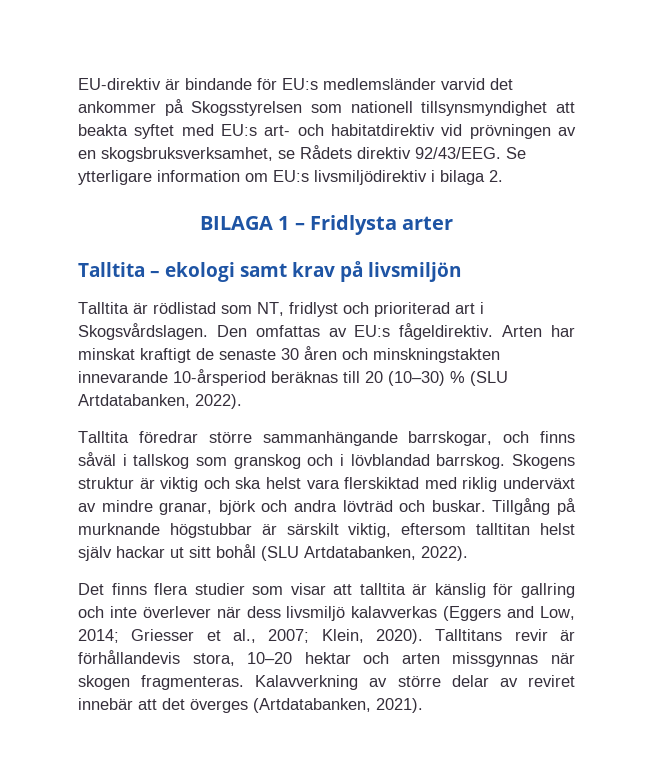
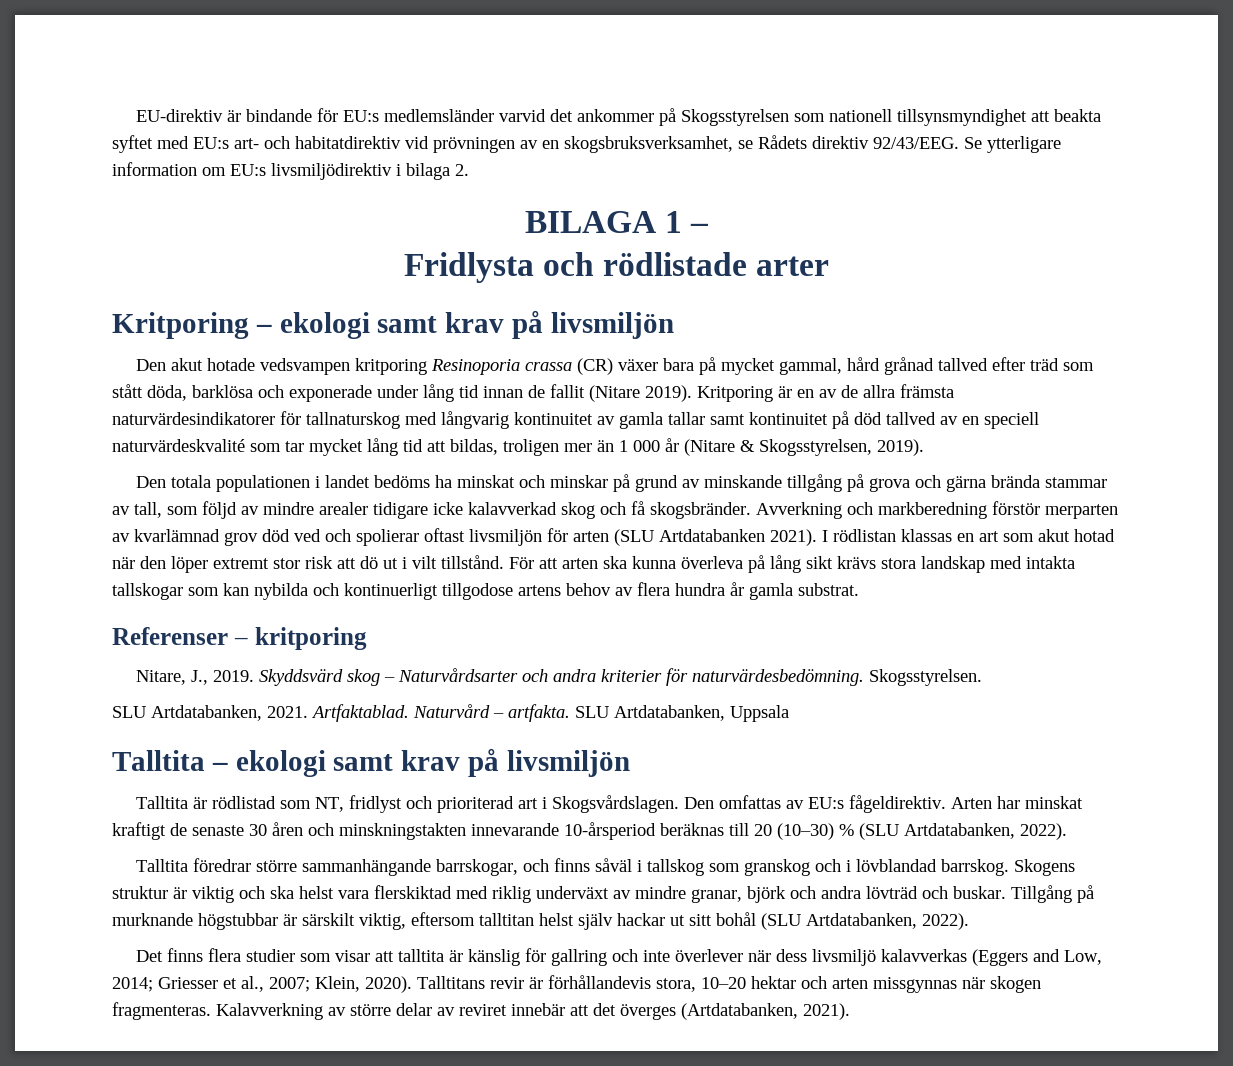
[309,215,454,235] Fridlysta arter -> [403,252,830,283] [112,310,674,339] [136,357,1095,375] [112,384,954,402] [112,411,1039,429] [112,438,924,456] [136,474,1108,492] [112,501,1118,519] [112,528,1115,546] [112,555,1075,573] [112,582,859,600] [112,627,367,650] [136,668,983,686] [112,704,789,722] // Fridlysta och rödlistade arter // Kritporing – ekologi samt krav på livsmiljön // Den akut hotade vedsvampen kritporing Resinoporia crassa (CR) växer bara på mycket gammal, hård grånad tallved efter träd som stått döda, barklösa och exponerade under lång tid innan de fallit (Nitare 2019). Kritporing är en av de allra främsta naturvärdesindikatorer för tallnaturskog med långvarig kontinuitet av gamla tallar samt kontinuitet på död tallved av en speciell naturvärdeskvalité som tar mycket lång tid att bildas, troligen mer än 1 000 år (Nitare & Skogsstyrelsen, 2019). // Den totala populationen i landet bedöms ha minskat och minskar på grund av minskande tillgång på grova och gärna brända stammar av tall, som följd av mindre arealer tidigare icke kalavverkad skog och få skogsbränder. Avverkning och markberedning förstör merparten av kvarlämnad grov död ved och spolierar oftast livsmiljön för arten (SLU Artdatabanken 2021). I rödlistan klassas en art som akut hotad när den löper extremt stor risk att dö ut i vilt tillstånd. För att arten ska kunna överleva på lång sikt krävs stora landskap med intakta tallskogar som kan nybilda och kontinuerligt tillgodose artens behov av flera hundra år gamla substrat. // Referenser – kritporing // Nitare, J., 2019. Skyddsvärd skog – Naturvårdsarter och andra kriterier för naturvärdesbedömning. Skogsstyrelsen. // SLU Artdatabanken, 2021. Artfaktablad. Naturvård – artfakta. SLU Artdatabanken, Uppsala

